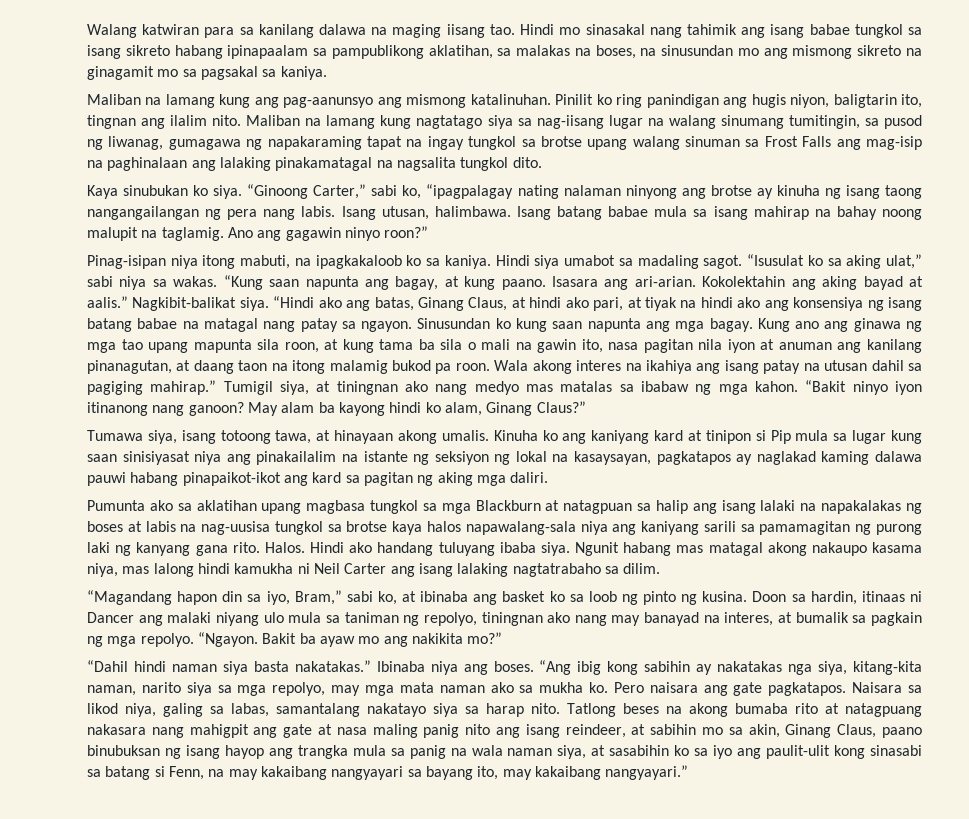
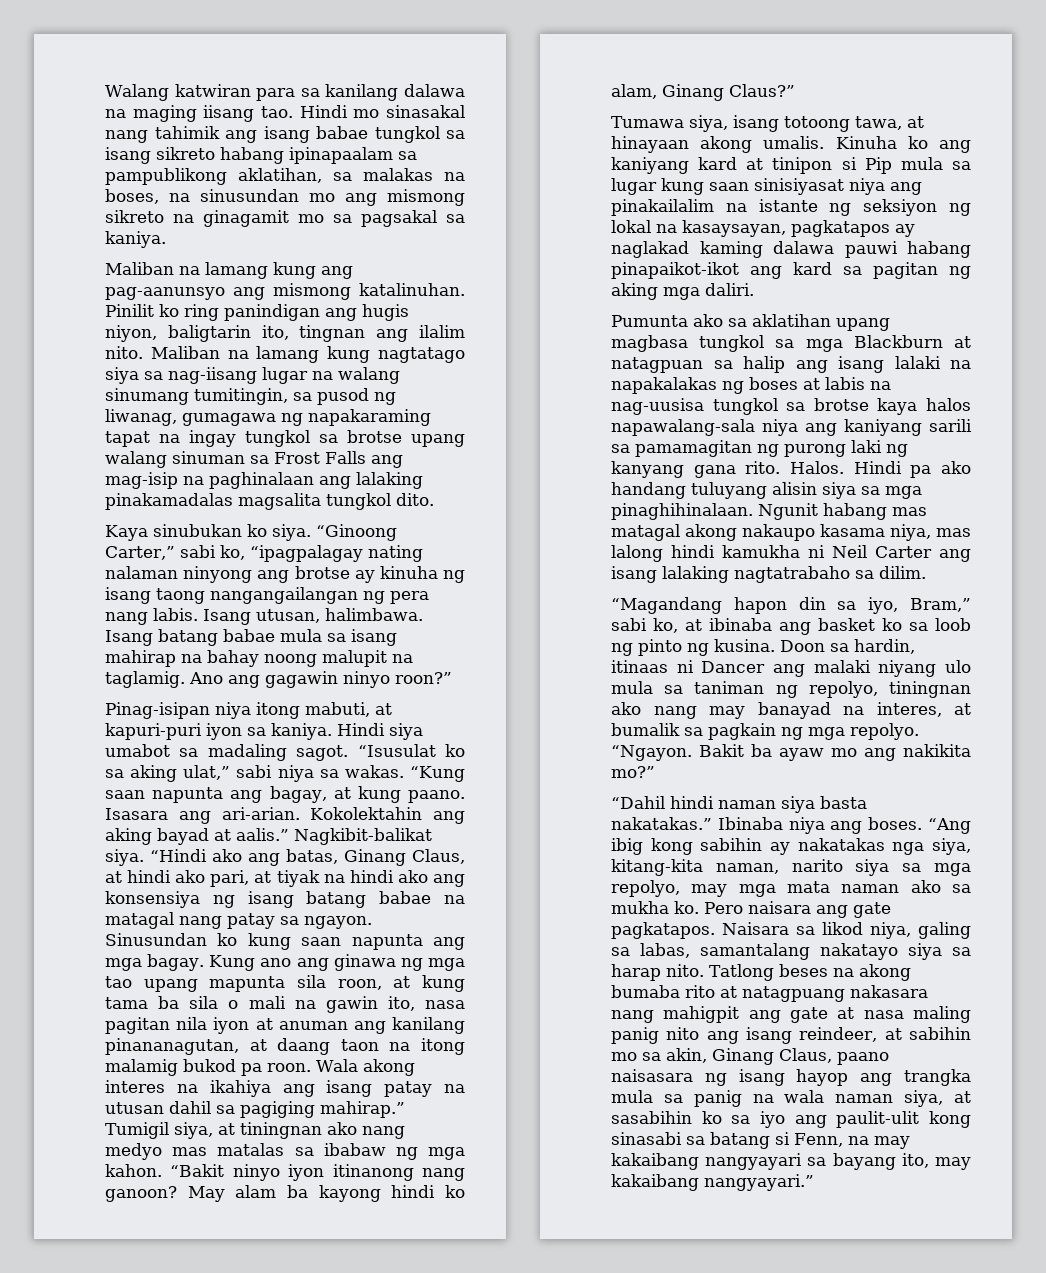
[275,157,456,171] pinakamatagal na nagsalita -> [105,493,321,510] pinakamadalas magsalita
[294,255,422,269] na ipagkakaloob ko -> [375,703,392,715] [105,723,242,740] at kapuri-puri iyon
[87,360,172,374] pinanagutan, -> [105,1038,239,1055] pinananagutan,
(344, 547) none -> [910,465,932,478] pa
[499,542,570,556] ibaba siya. -> [772,482,922,499] [611,503,753,520] alisin siya sa mga pinaghihinalaan.
[87,745,160,756] binubuksan -> [611,1069,693,1082] naisasara

